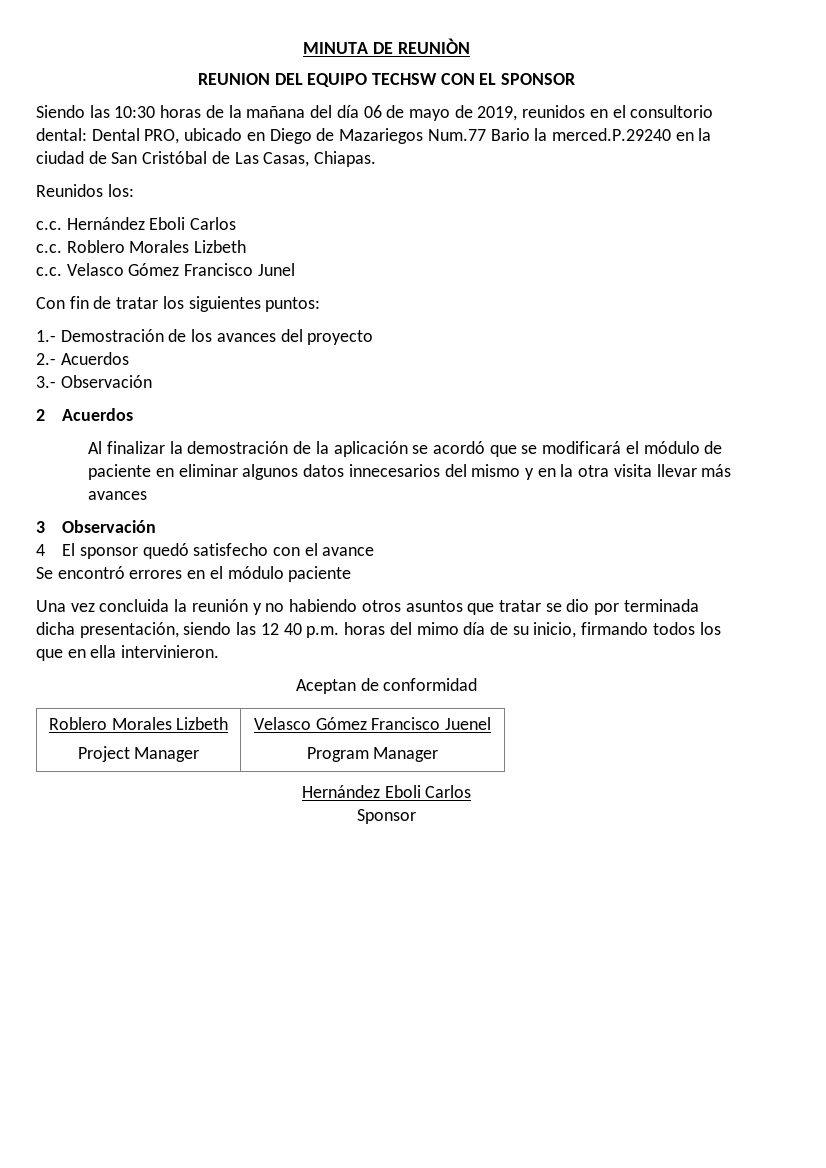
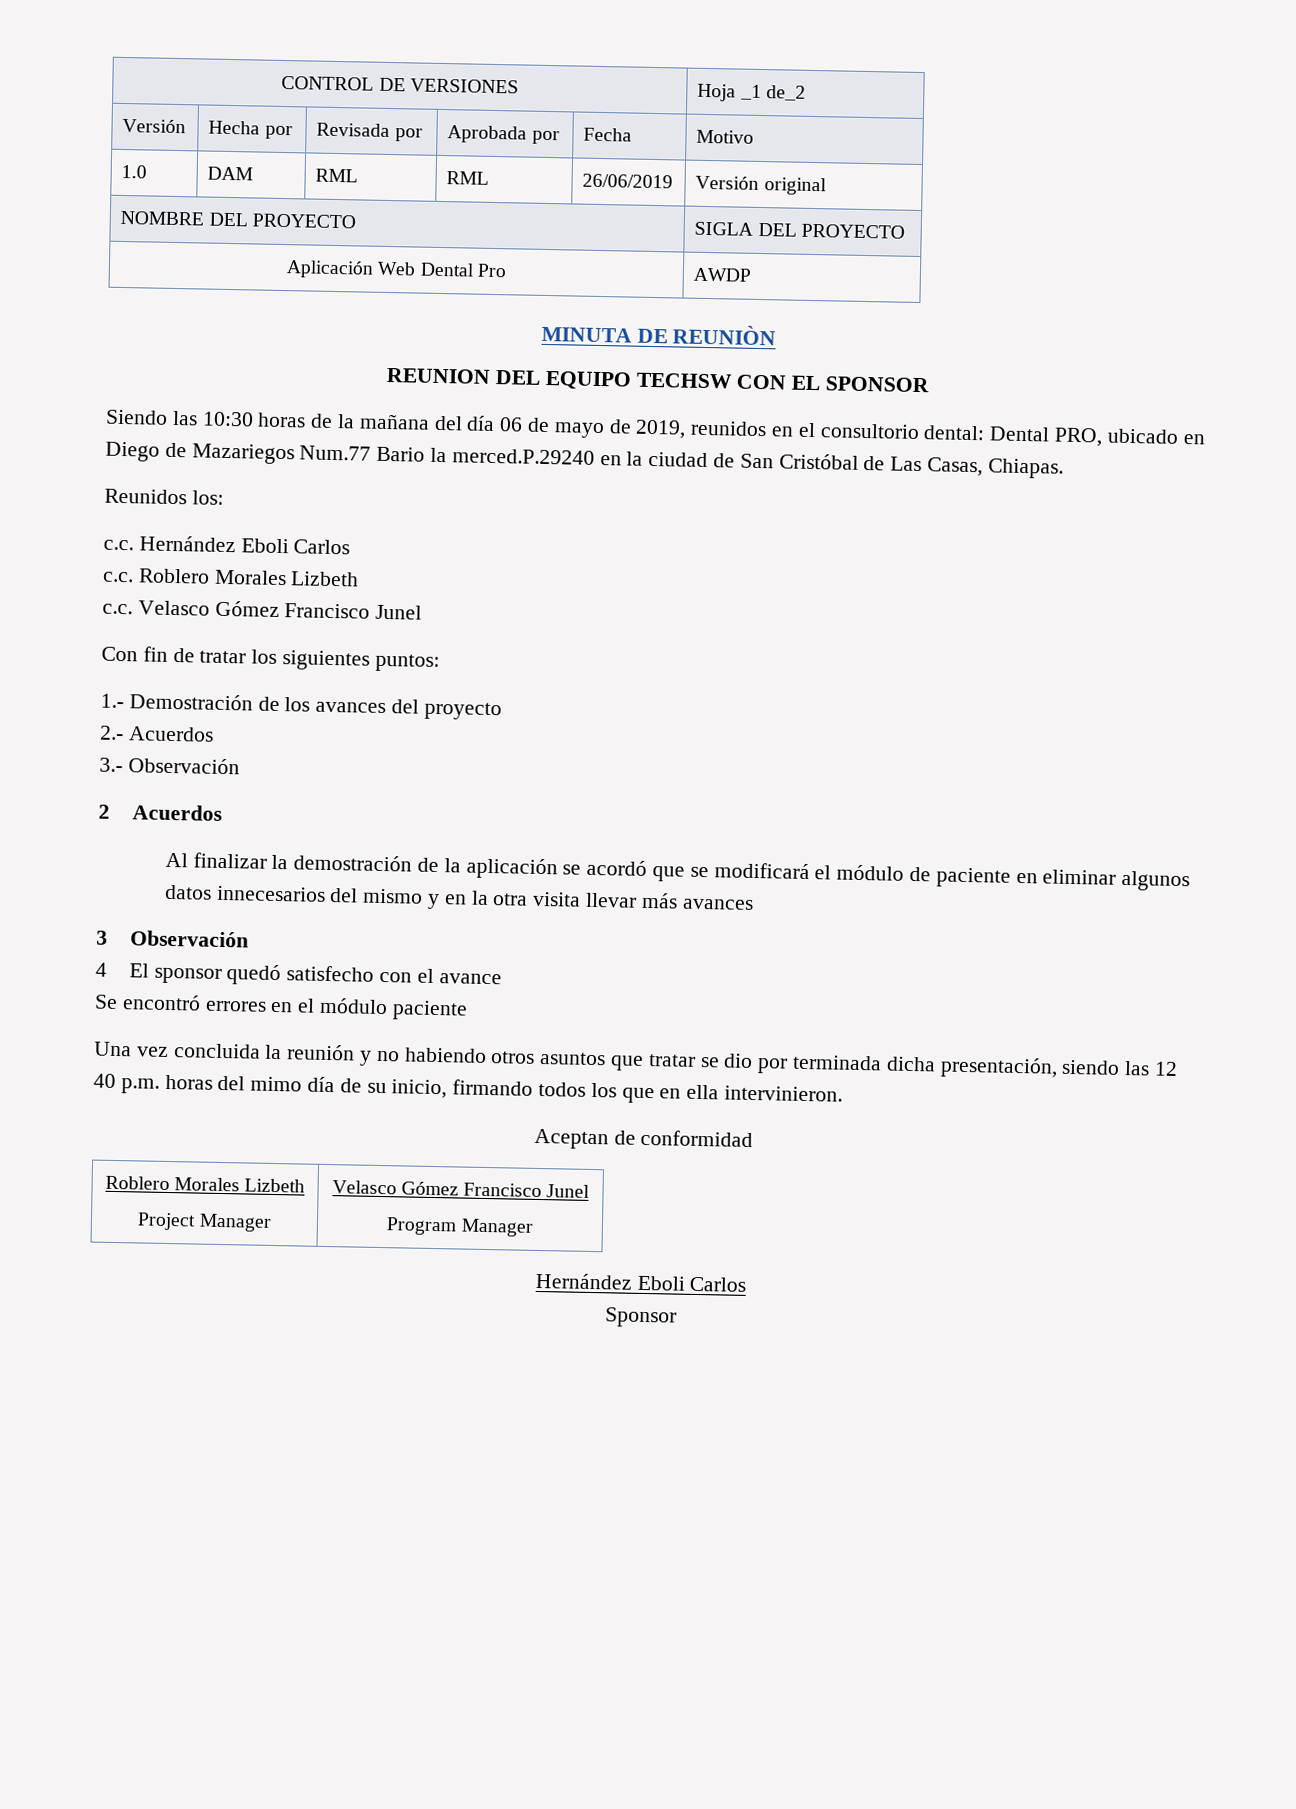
(303, 48) none -> [281,75,519,94] [697,83,806,102] [122,118,187,134] [208,120,293,140] [316,122,423,142] [447,125,560,145] [583,127,633,142] [696,129,755,144] [121,164,148,179] [207,166,254,181] [315,168,359,183] [446,171,490,185] [582,173,674,189] [695,175,827,196] [120,210,356,229] [694,221,905,239] [286,260,507,279] [693,267,752,282] CONTROL DE VERSIONES | Hoja _1 de_2 // Versión | Hecha por | Revisada por | Aprobada por | Fecha | Motivo // 1.0 | DAM | RML | RML | 26/06/2019 | Versión original // NOMBRE DEL PROYECTO | SIGLA DEL PROYECTO // Aplicación Web Dental Pro | AWDP //
[445,717,492,730] Juenel -> [546,1184,591,1198] Junel

